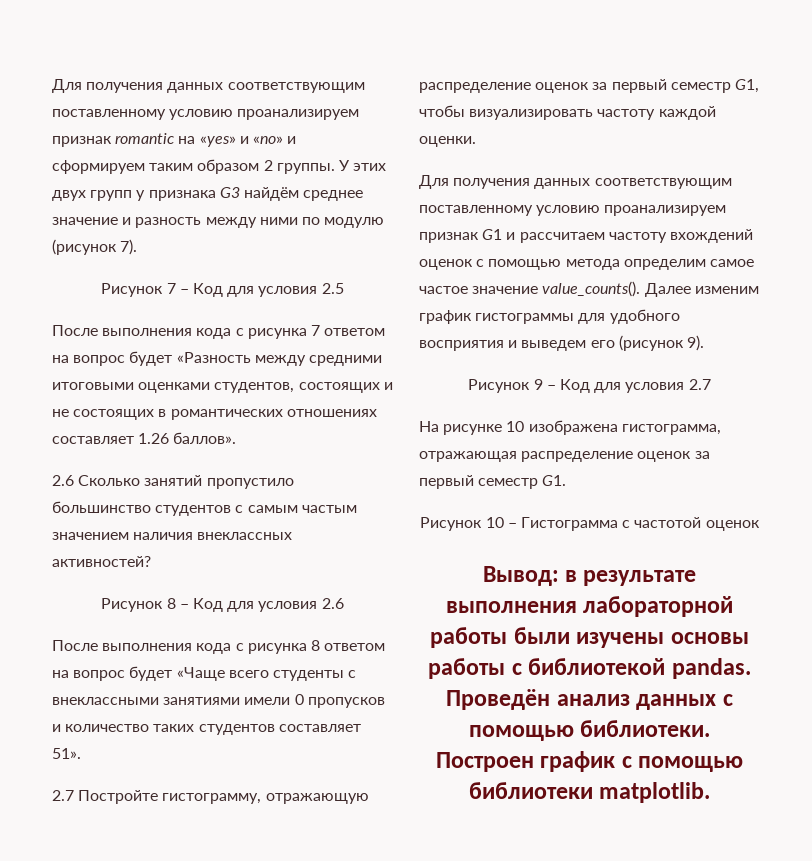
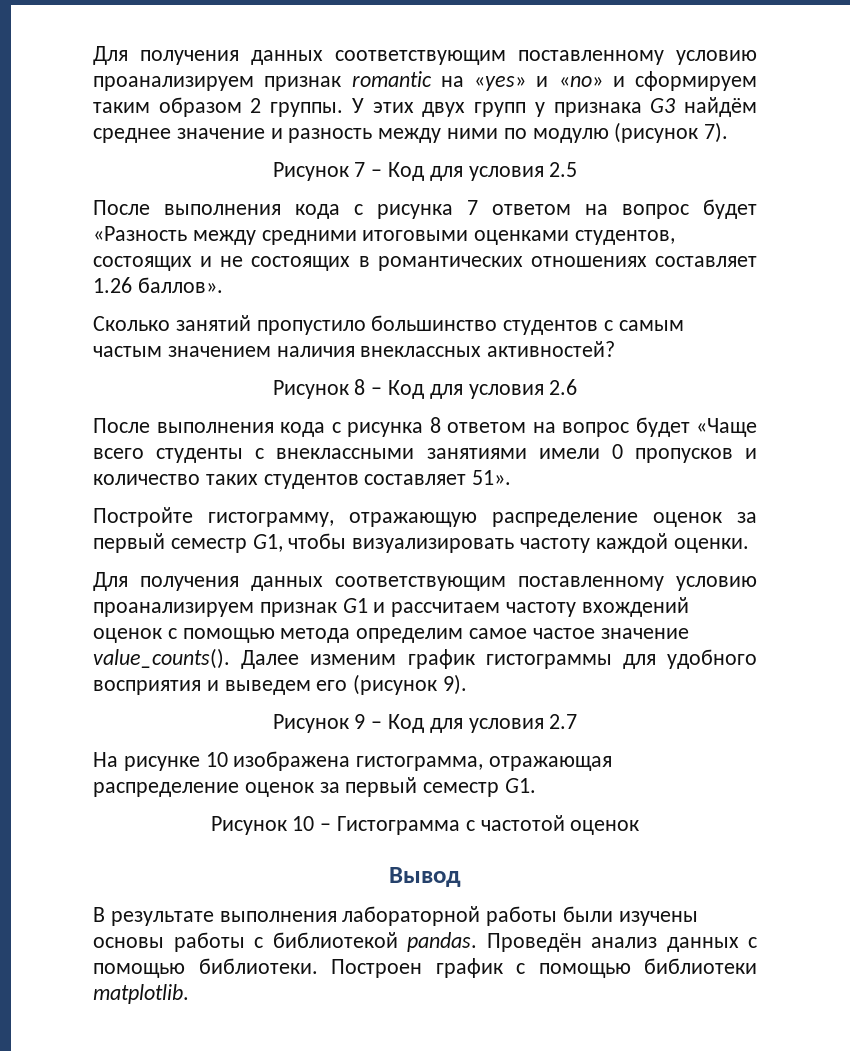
[52,475,74,486] 2.6 -> (223, 285) none
[52,790,74,801] 2.7 -> (512, 477) none
[482,566,577,586] Вывод: в -> [389,867,461,887] [93,907,105,922] Вывод // В

